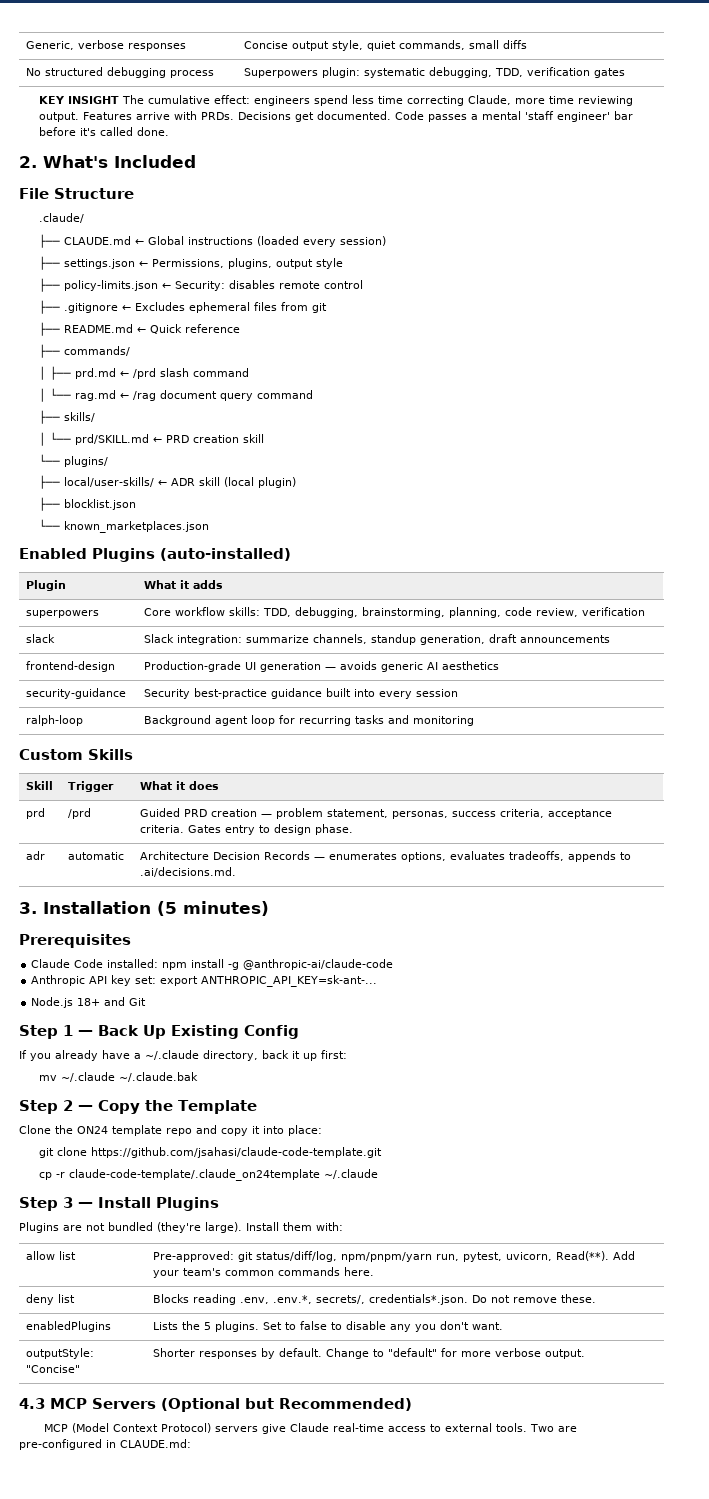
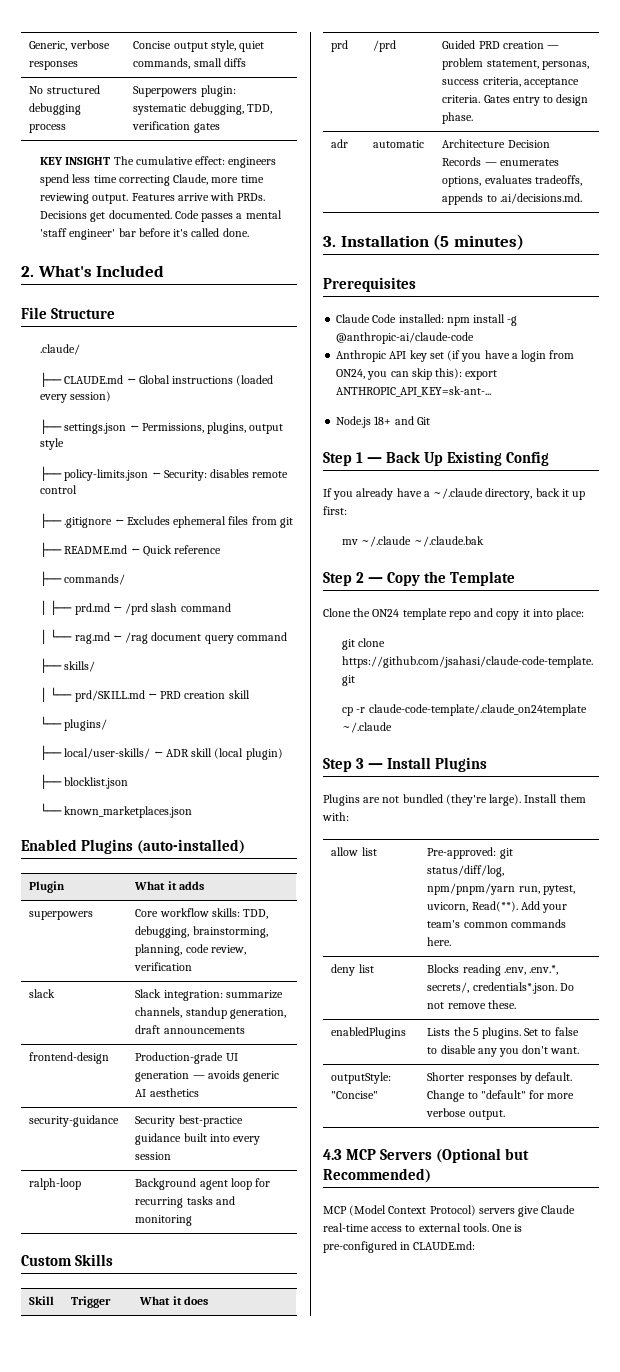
[135,976,157,984] set: -> [429,350,575,362] [336,368,463,380] set (if you have a login from ON24, you can skip this):
[530,1424,578,1432] Two are -> [492,1224,523,1232] One is

